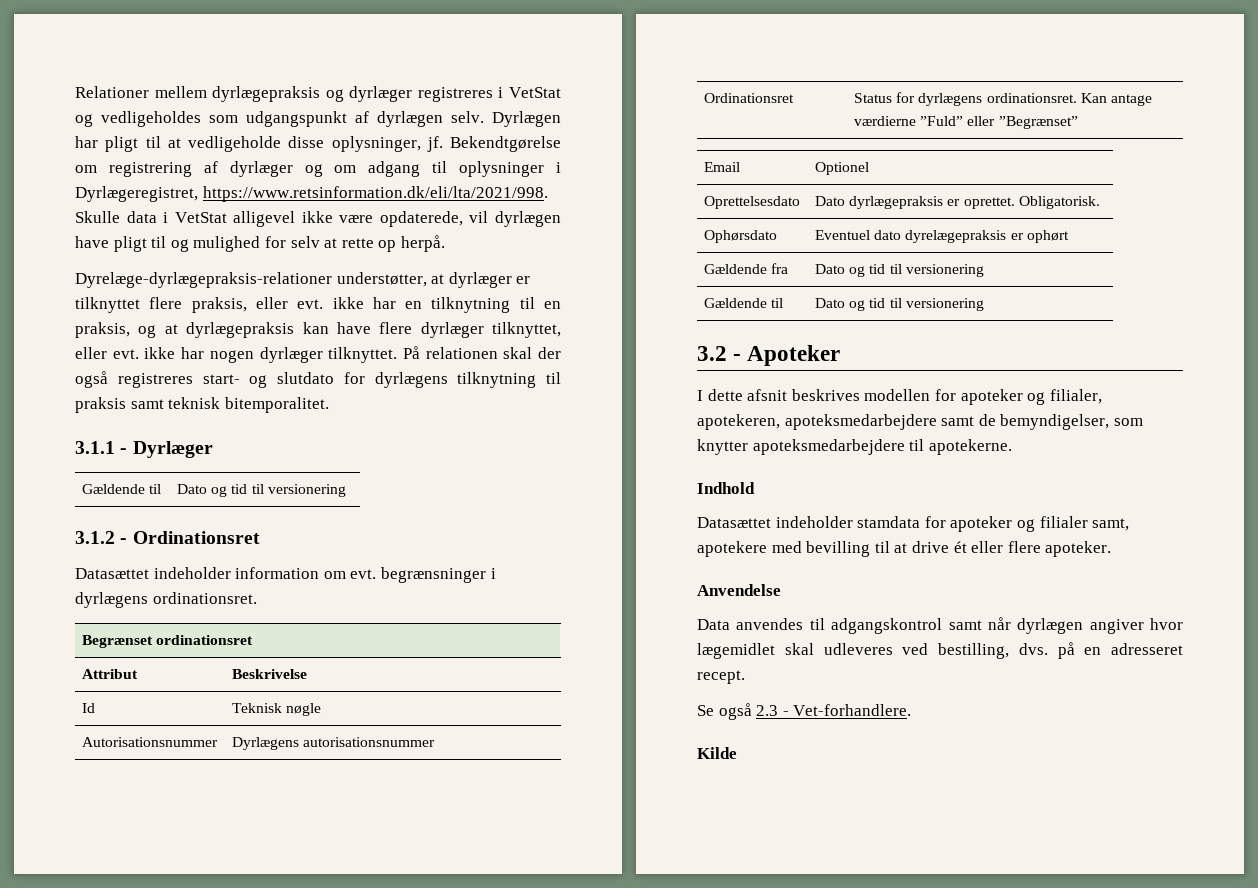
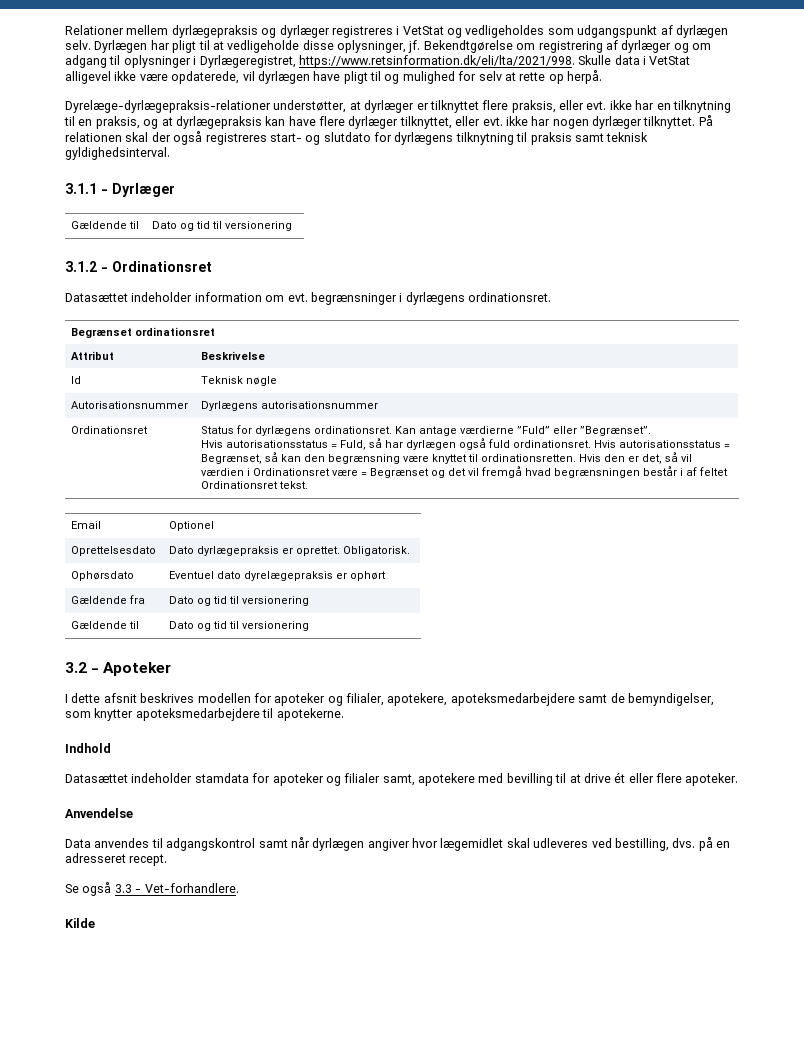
[224,397,329,413] bitemporalitet. -> [65,147,170,160] gyldighedsinterval.
[998,116,1078,129] ”Begrænset” -> [580,426,652,436] [201,438,731,450] [201,452,693,464] [201,466,729,478] [201,481,309,489] ”Begrænset”. // Hvis autorisationsstatus = Fuld, så har dyrlægen også fuld ordinationsret. Hvis autorisationsstatus = Begrænset, så kan den begrænsning være knyttet til ordinationsretten. Hvis den er det, så vil værdien i Ordinationsret være = Begrænset og det vil fremgå hvad begrænsningen består i af feltet Ordinationsret tekst.
[697,414,780,430] apotekeren, -> [387,693,448,706] apotekere,
[756,705,779,716] 2.3 -> [114,884,132,893] 3.3

